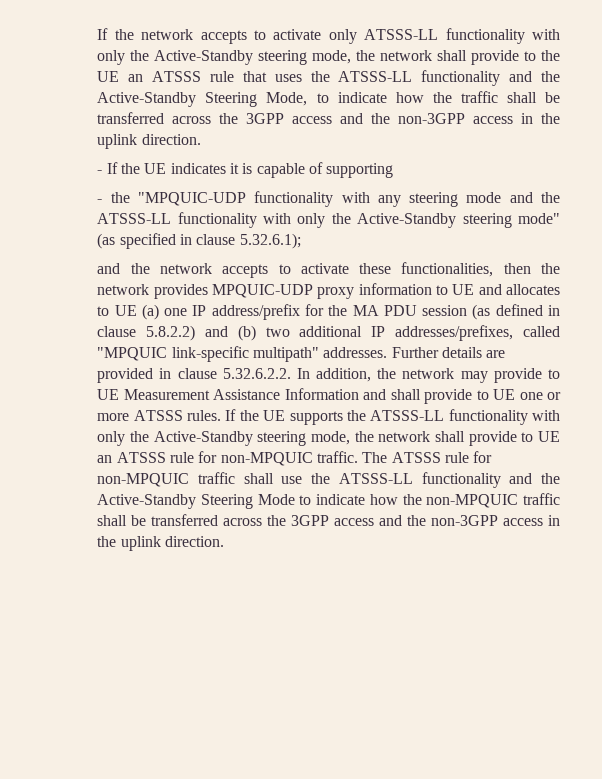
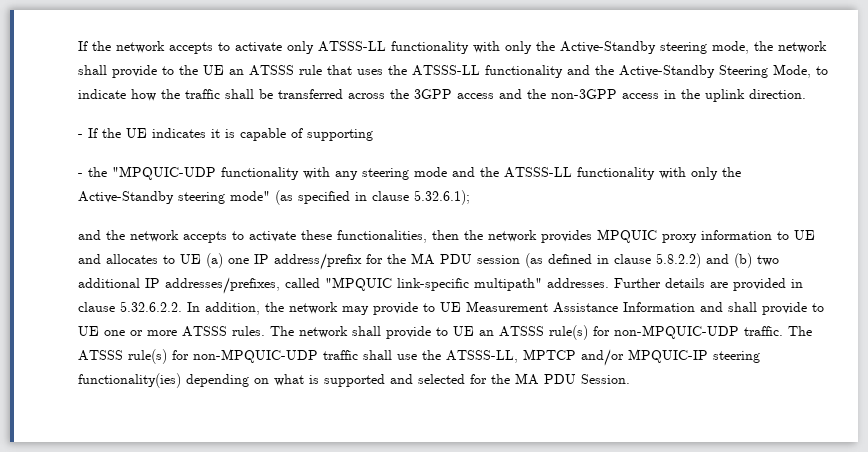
[211,284,313,298] MPQUIC-UDP -> [596,229,657,243] MPQUIC
[225,409,561,425] [97,431,374,446] If the UE supports the ATSSS-LL functionality with only the Active-Standby steering mode, the -> [269,326,294,336] The
[169,451,493,466] [97,472,560,488] [97,493,560,509] [97,514,560,526] [97,536,224,551] rule for non-MPQUIC traffic. The ATSSS rule for non-MPQUIC traffic shall use the ATSSS-LL functionality and the Active-Standby Steering Mode to indicate how the non-MPQUIC traffic shall be transferred across the 3GPP access and the non-3GPP access in the uplink direction. -> [548,325,812,340] [77,349,760,366] [77,373,630,388] rule(s) for non-MPQUIC-UDP traffic. The ATSSS rule(s) for non-MPQUIC-UDP traffic shall use the ATSSS-LL, MPTCP and/or MPQUIC-IP steering functionality(ies) depending on what is supported and selected for the MA PDU Session.

